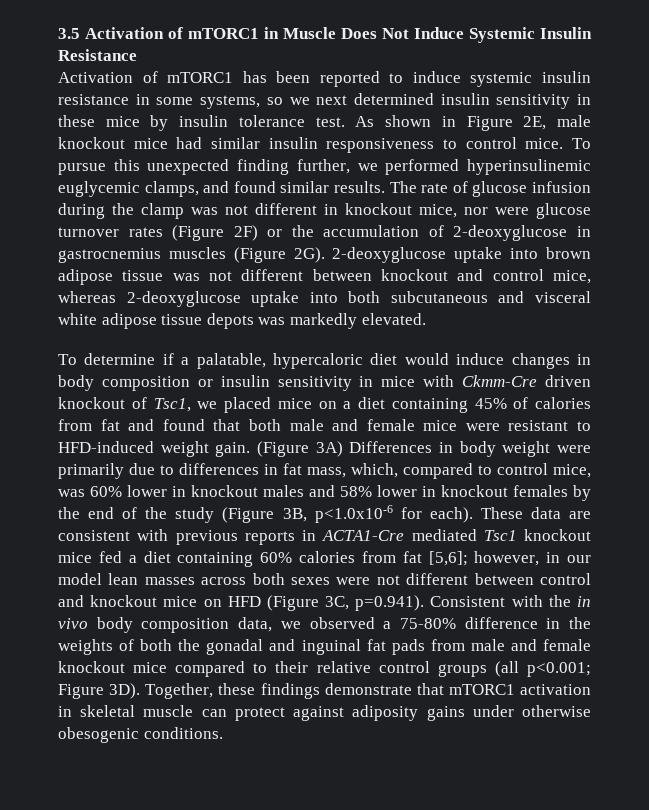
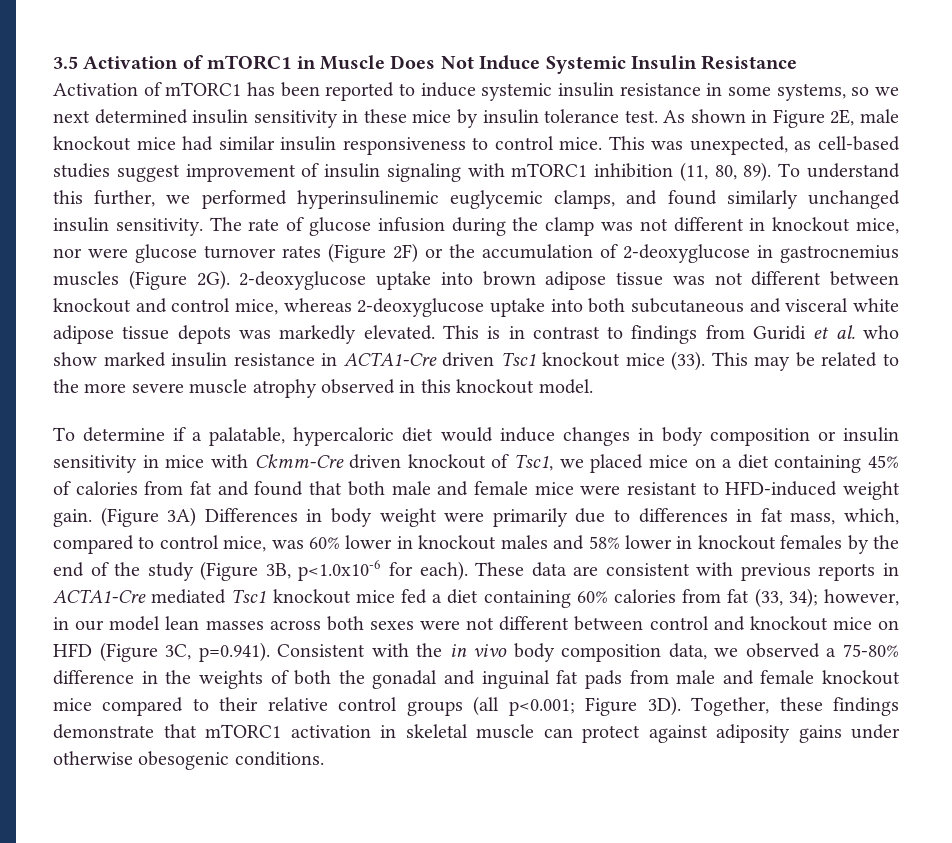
[572,138,591,149] [58,159,290,175] To pursue this unexpected finding -> [608,136,901,155] [53,162,900,182] [53,190,83,204] This was unexpected, as cell-based studies suggest improvement of insulin signaling with mTORC1 inhibition (11, 80, 89). To understand this
[280,181,385,193] similar results. -> [726,190,901,209] [53,217,203,236] similarly unchanged insulin sensitivity.
(426, 319) none -> [442,325,899,344] [53,351,899,371] [53,379,593,398] This is in contrast to findings from Guridi et al. who show marked insulin resistance in ACTA1-Cre driven Tsc1 knockout mice (33). This may be related to the more severe muscle atrophy observed in this knockout model.
[428,551,468,566] [5,6]; -> [754,588,818,608] (33, 34);

